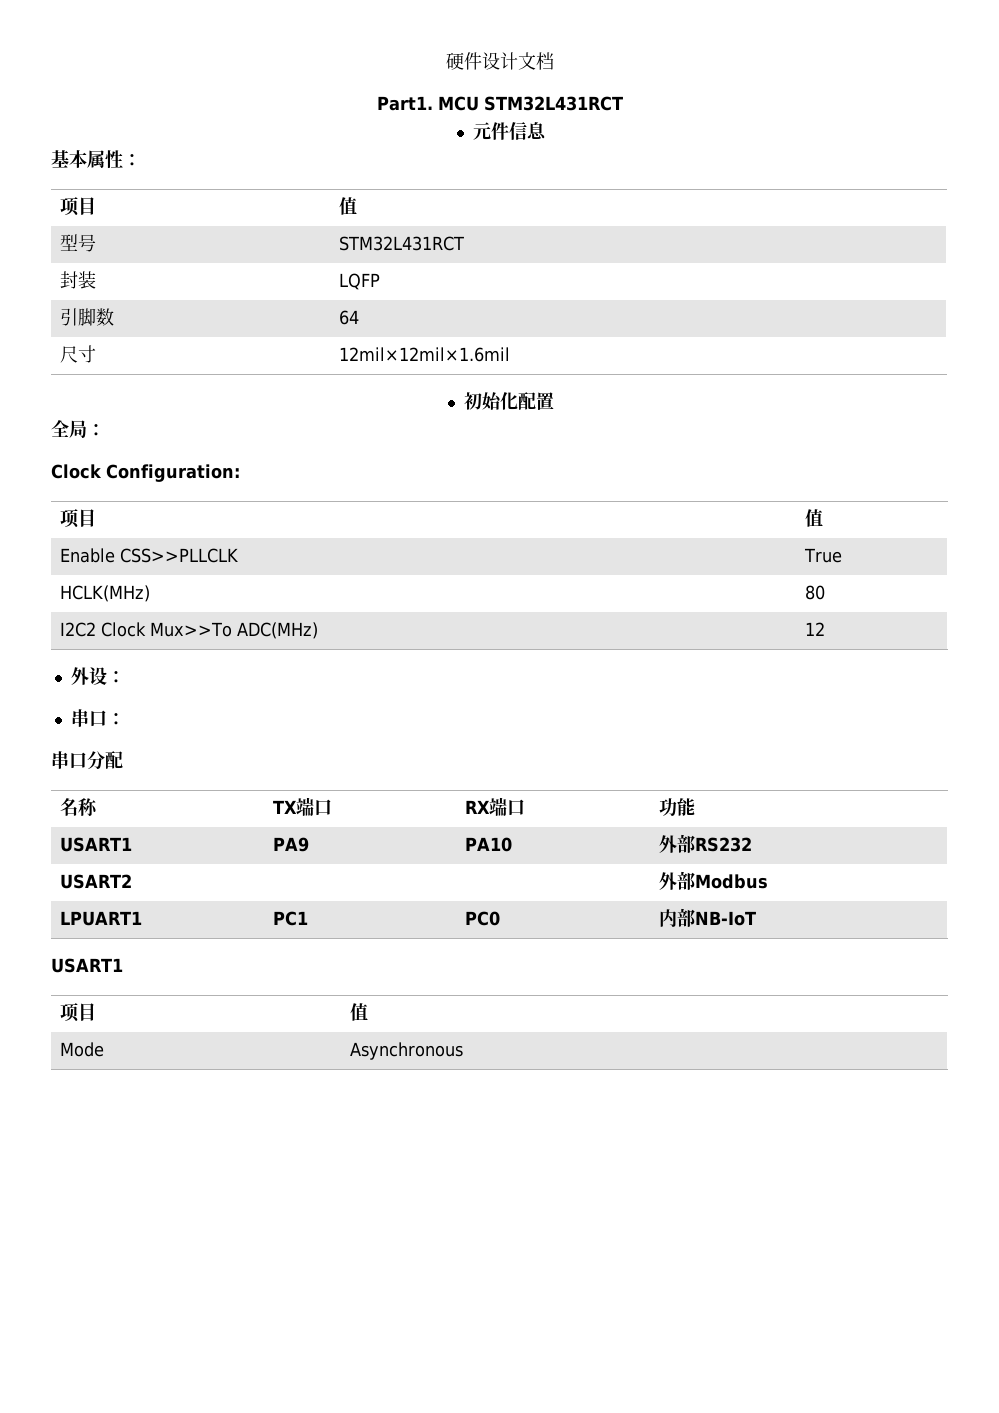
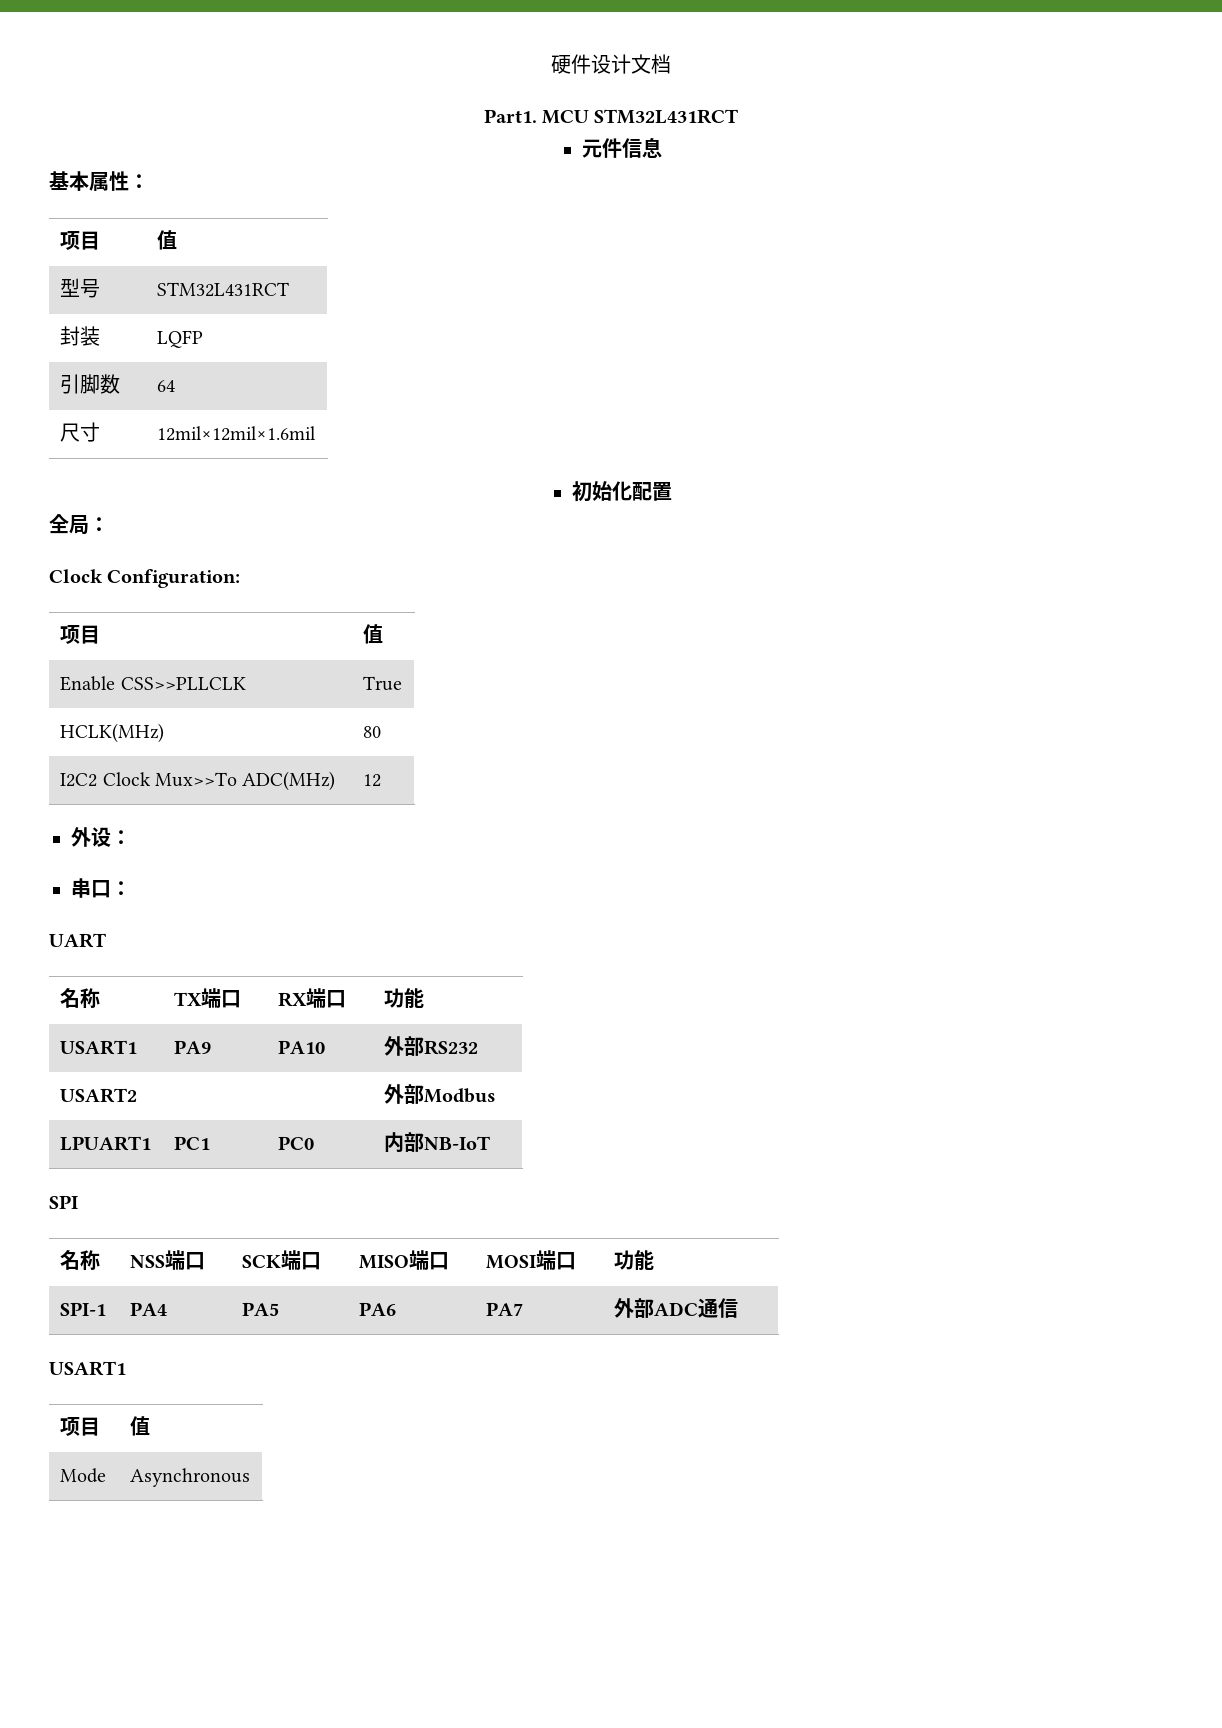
[51,751,123,770] 串口分配 -> [49,933,106,948] UART
(757, 918) none -> [49,1195,78,1209] [60,1250,101,1271] [130,1250,206,1270] [242,1250,322,1270] [359,1250,450,1270] [486,1250,577,1270] [614,1250,655,1270] [60,1302,107,1316] [130,1302,168,1316] [242,1302,280,1316] [359,1302,397,1316] [486,1302,524,1316] [614,1298,739,1318] // SPI // 名称 | NSS端口 | SCK端口 | MISO端口 | MOSI端口 | 功能 // SPI-1 | PA4 | PA5 | PA6 | PA7 | 外部ADC通信

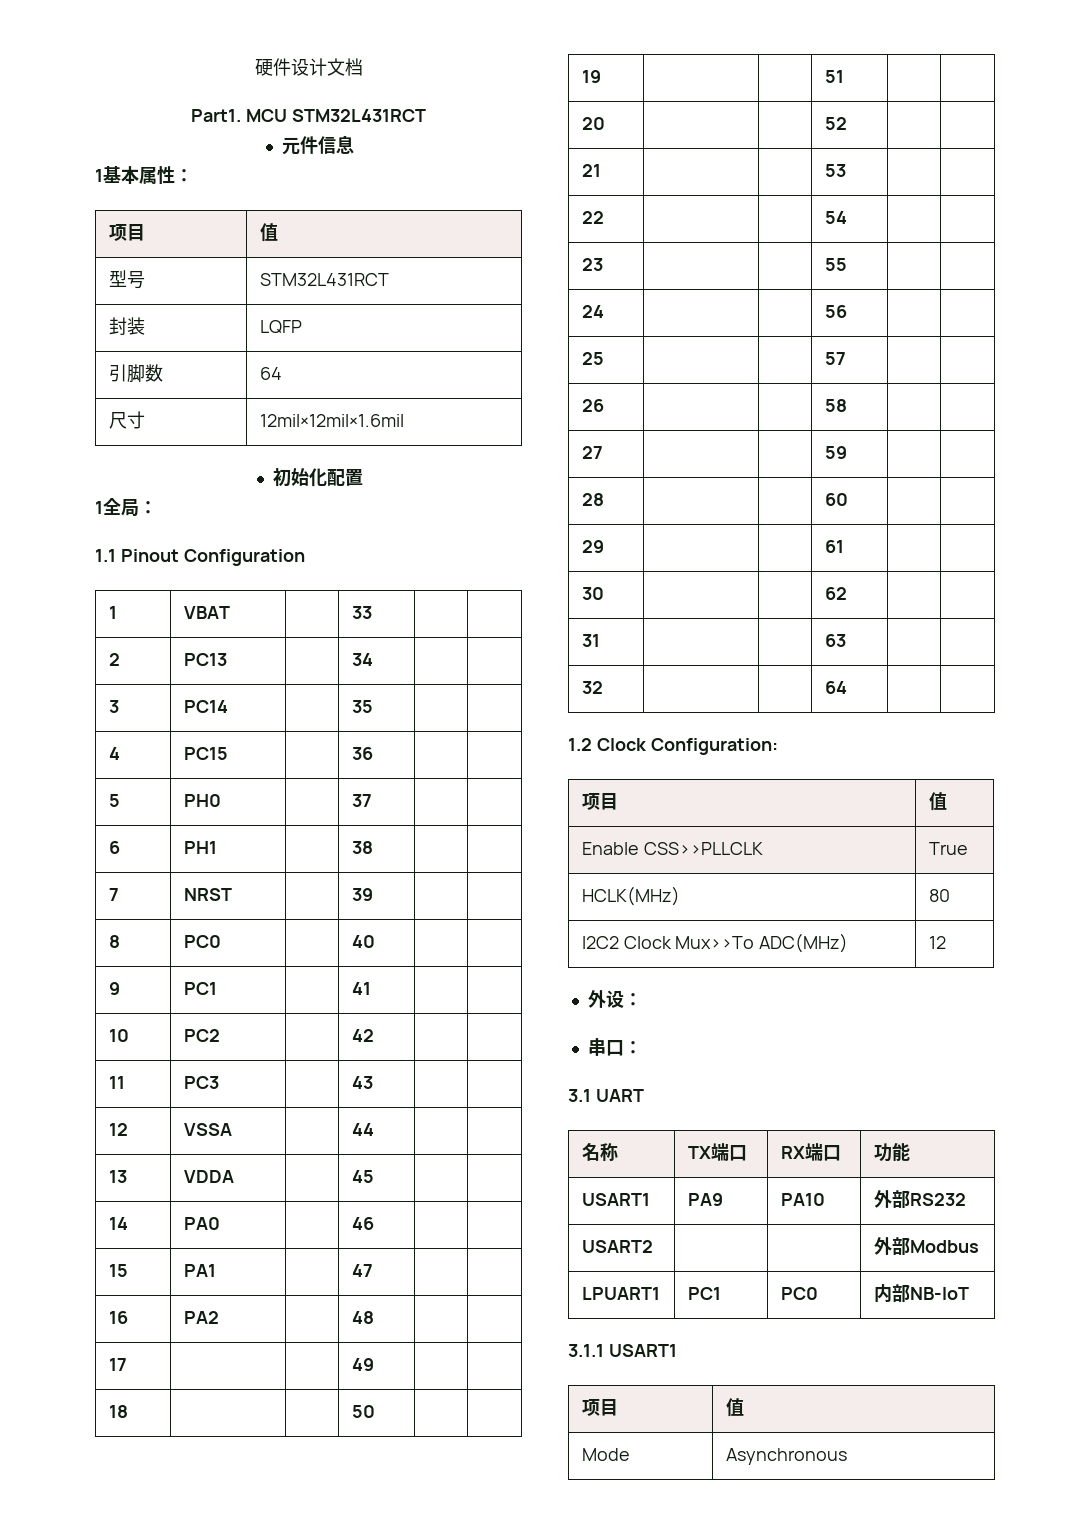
(662, 147) none -> [95,169,103,182] 1
(672, 491) none -> [95,501,103,514] 1
(109, 524) none -> [95,549,305,566] [108,606,117,619] [183,606,230,619] [351,606,372,619] [108,653,120,666] [183,653,227,666] [351,653,373,666] [108,700,119,713] [183,700,228,713] [351,700,373,713] [108,747,120,760] [183,747,228,760] [351,747,373,760] [108,794,120,807] [183,794,221,807] [351,794,372,807] [108,841,120,854] [183,841,217,854] [351,841,373,854] [108,888,119,901] [183,888,232,901] [351,888,373,901] [108,935,120,948] [183,935,221,948] [351,935,375,948] [108,982,120,995] [183,982,217,995] [351,982,371,995] [108,1029,129,1042] [183,1029,220,1042] [351,1029,374,1042] [108,1076,125,1089] [183,1076,219,1089] [351,1076,373,1089] [108,1123,128,1136] [183,1123,232,1136] [351,1123,374,1136] [108,1170,127,1183] [183,1170,234,1183] [351,1170,374,1183] [108,1217,128,1230] [183,1217,220,1230] [351,1217,374,1230] [108,1264,128,1277] [183,1264,216,1277] [351,1264,373,1277] [108,1311,128,1324] [183,1311,219,1324] [351,1311,374,1324] [108,1358,127,1371] [351,1358,374,1371] [108,1405,128,1418] [351,1405,375,1418] [581,70,601,83] [824,70,844,83] [581,117,605,130] [824,117,847,130] [581,164,601,177] [824,164,846,177] [581,211,604,224] [824,211,847,224] [581,258,603,271] [824,258,847,271] [581,305,604,318] [824,305,847,318] [581,352,604,365] [824,352,846,365] [581,399,604,412] [824,399,847,412] [581,446,603,459] [824,446,847,459] [581,493,604,506] [824,493,848,506] [581,540,604,553] [824,540,844,553] [581,587,604,600] [824,587,847,600] [581,634,600,647] [824,634,846,647] [581,681,603,694] [824,681,847,694] [568,738,592,751] 1.1 Pinout Configuration // 1 | VBAT | | 33 | | // 2 | PC13 | | 34 | | // 3 | PC14 | | 35 | | // 4 | PC15 | | 36 | | // 5 | PH0 | | 37 | | // 6 | PH1 | | 38 | | // 7 | NRST | | 39 | | // 8 | PC0 | | 40 | | // 9 | PC1 | | 41 | | // 10 | PC2 | | 42 | | // 11 | PC3 | | 43 | | // 12 | VSSA | | 44 | | // 13 | VDDA | | 45 | | // 14 | PA0 | | 46 | | // 15 | PA1 | | 47 | | // 16 | PA2 | | 48 | | // 17 | | | 49 | | // 18 | | | 50 | | // 19 | | | 51 | | // 20 | | | 52 | | // 21 | | | 53 | | // 22 | | | 54 | | // 23 | | | 55 | | // 24 | | | 56 | | // 25 | | | 57 | | // 26 | | | 58 | | // 27 | | | 59 | | // 28 | | | 60 | | // 29 | | | 61 | | // 30 | | | 62 | | // 31 | | | 63 | | // 32 | | | 64 | | // 1.2
(131, 888) none -> [568,1089,591,1102] 3.1
[49,1195,78,1209] [60,1250,101,1271] [130,1250,206,1270] [242,1250,322,1270] [359,1250,450,1270] [486,1250,577,1270] [614,1250,655,1270] [60,1302,107,1316] [130,1302,168,1316] [242,1302,280,1316] [359,1302,397,1316] [486,1302,524,1316] [614,1298,739,1318] SPI // 名称 | NSS端口 | SCK端口 | MISO端口 | MOSI端口 | 功能 // SPI-1 | PA4 | PA5 | PA6 | PA7 | 外部ADC通信 // -> [568,1344,604,1357] 3.1.1

